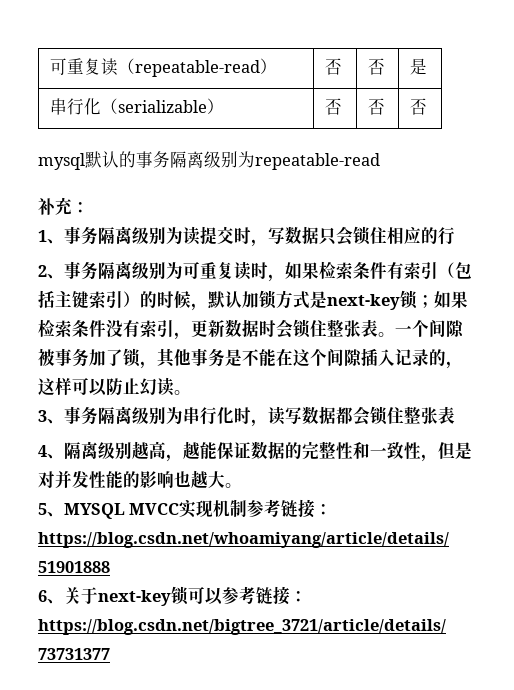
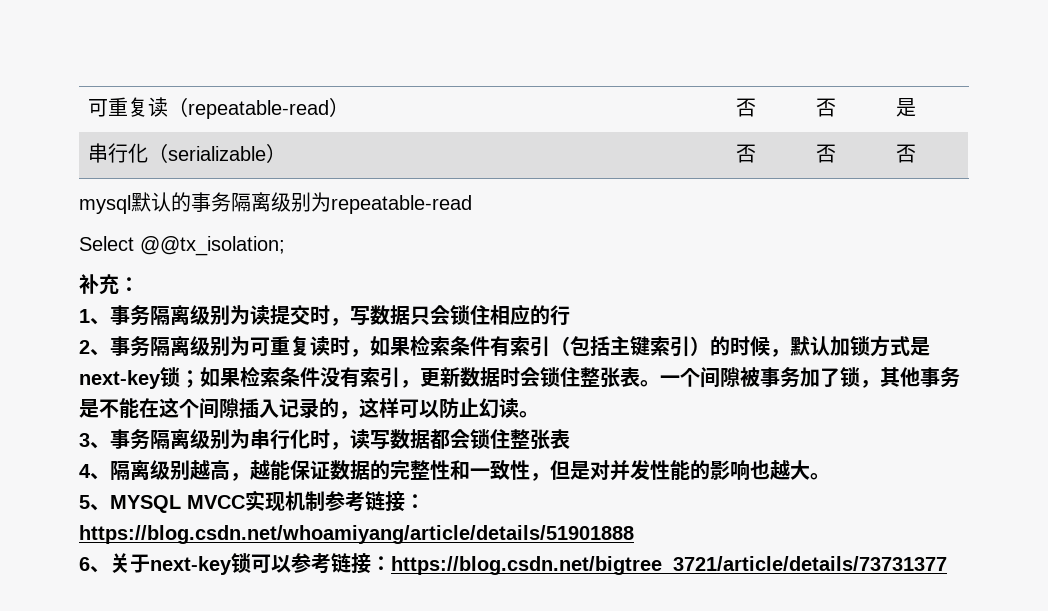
(380, 161) none -> [79,236,285,256] // Select @@tx_isolation;

